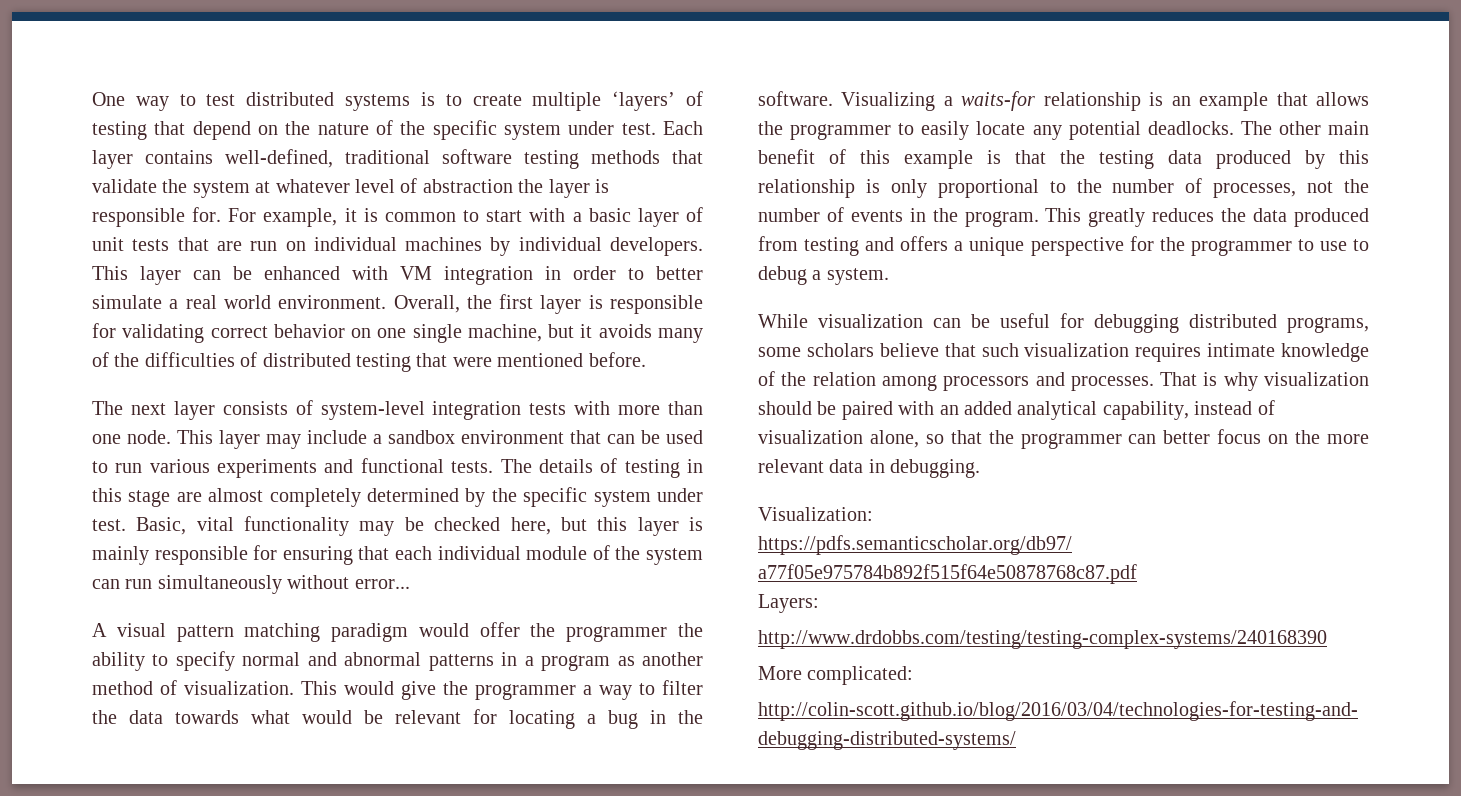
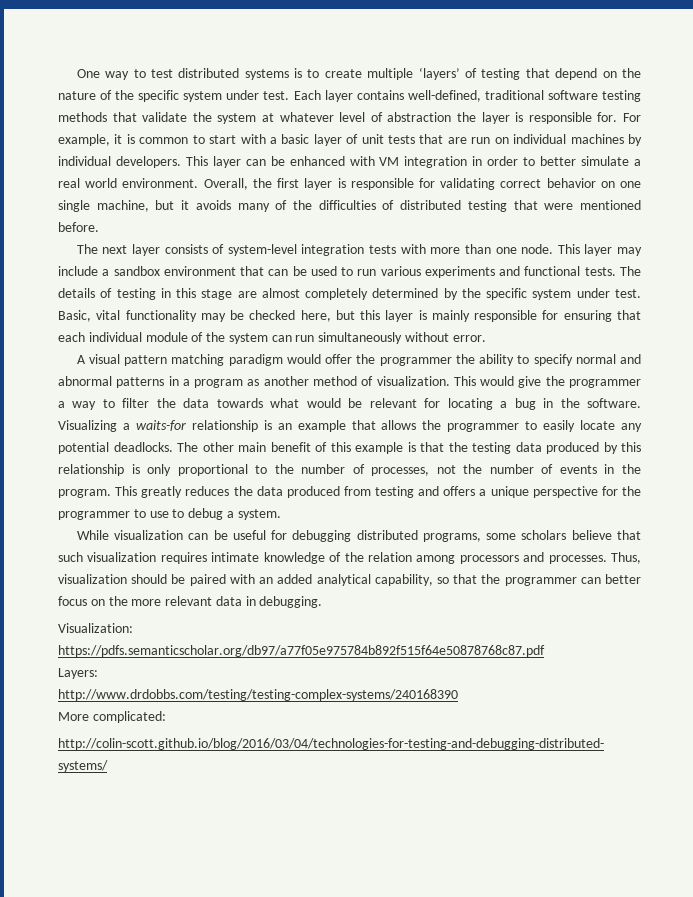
[354,579,410,589] error... -> [452,335,486,342] error.
[1160,372,1258,391] That is why -> [611,552,642,564] Thus,
[1194,400,1275,415] [758,430,919,448] instead of visualization alone, -> (433, 580) none

